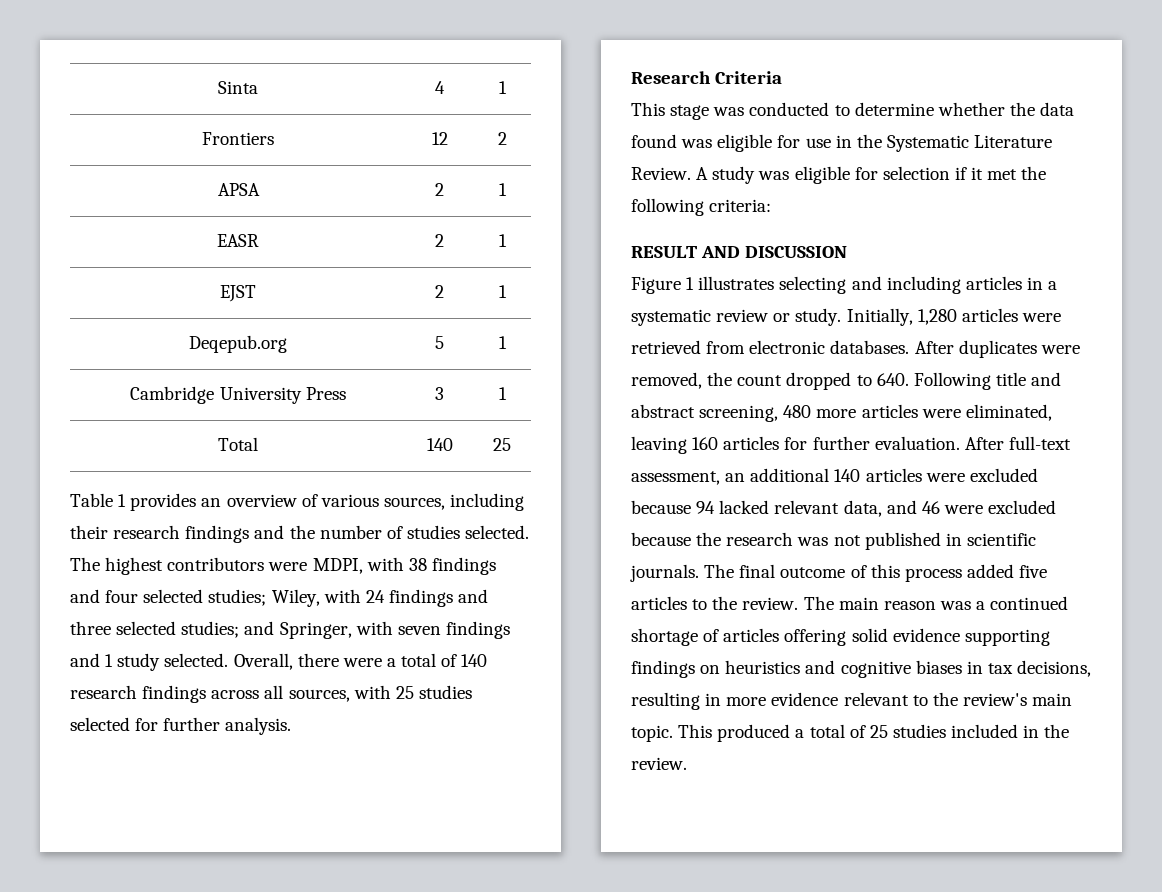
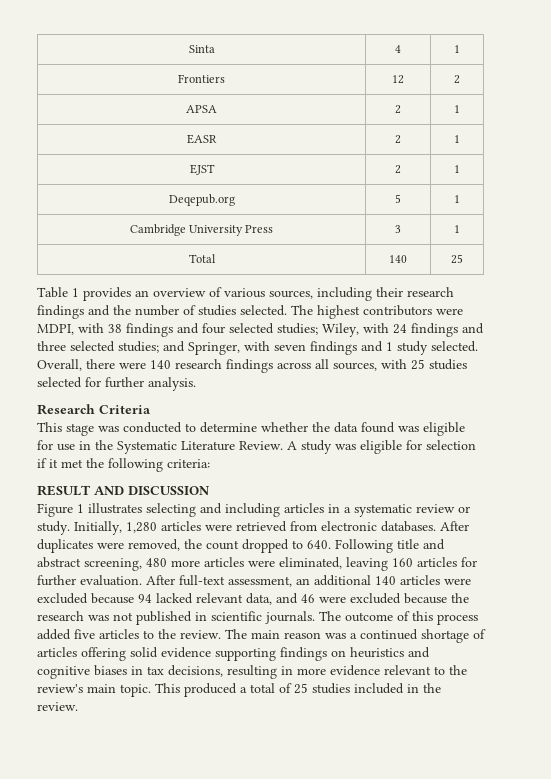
[386,653,458,667] a total of -> (146, 365) none
[739,564,776,578] final -> (341, 616) none

